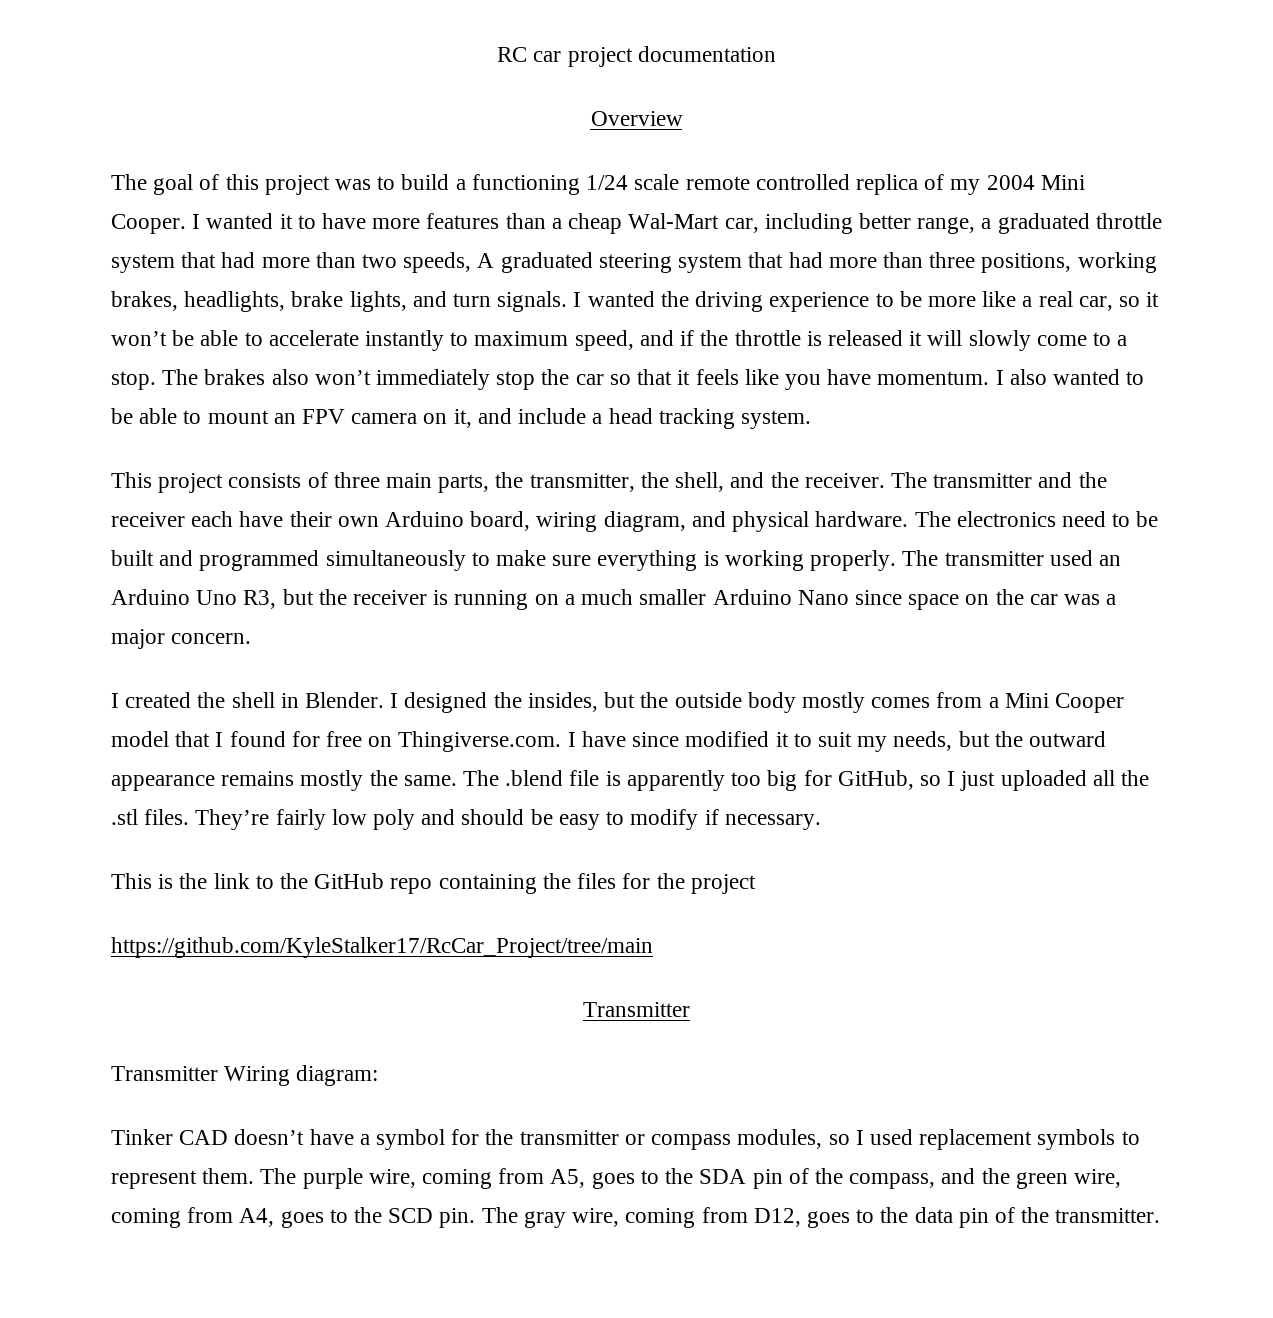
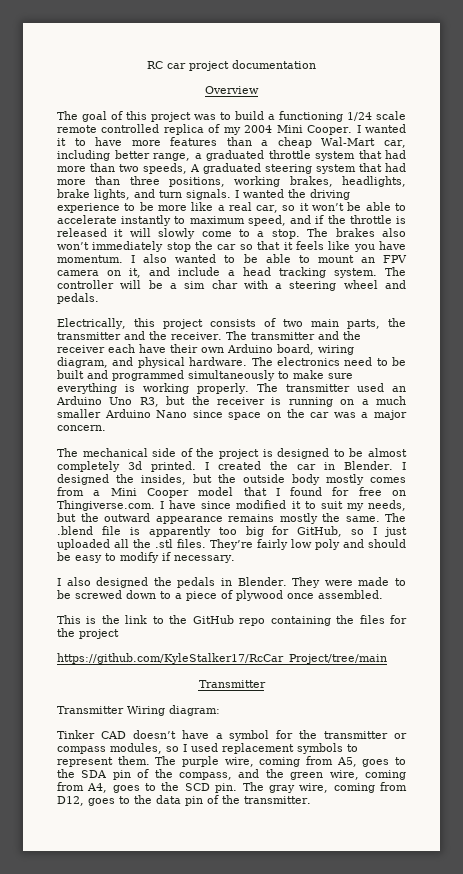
[111,472,152,488] // This -> [385,267,406,276] [57,280,407,291] [57,293,99,304] [57,318,155,329] The controller will be a sim char with a steering wheel and pedals. // Electrically, this
[333,472,380,488] three -> [282,319,303,327] two
[529,472,725,492] transmitter, the shell, -> [57,332,121,340] transmitter
(252, 638) none -> [57,448,407,459] [57,461,197,472] The mechanical side of the project is designed to be almost completely 3d printed.
[231,692,275,708] shell -> [297,464,317,470] car
(821, 822) none -> [57,577,406,588] [57,590,383,601] // I also designed the pedals in Blender. They were made to be screwed down to a piece of plywood once assembled.

